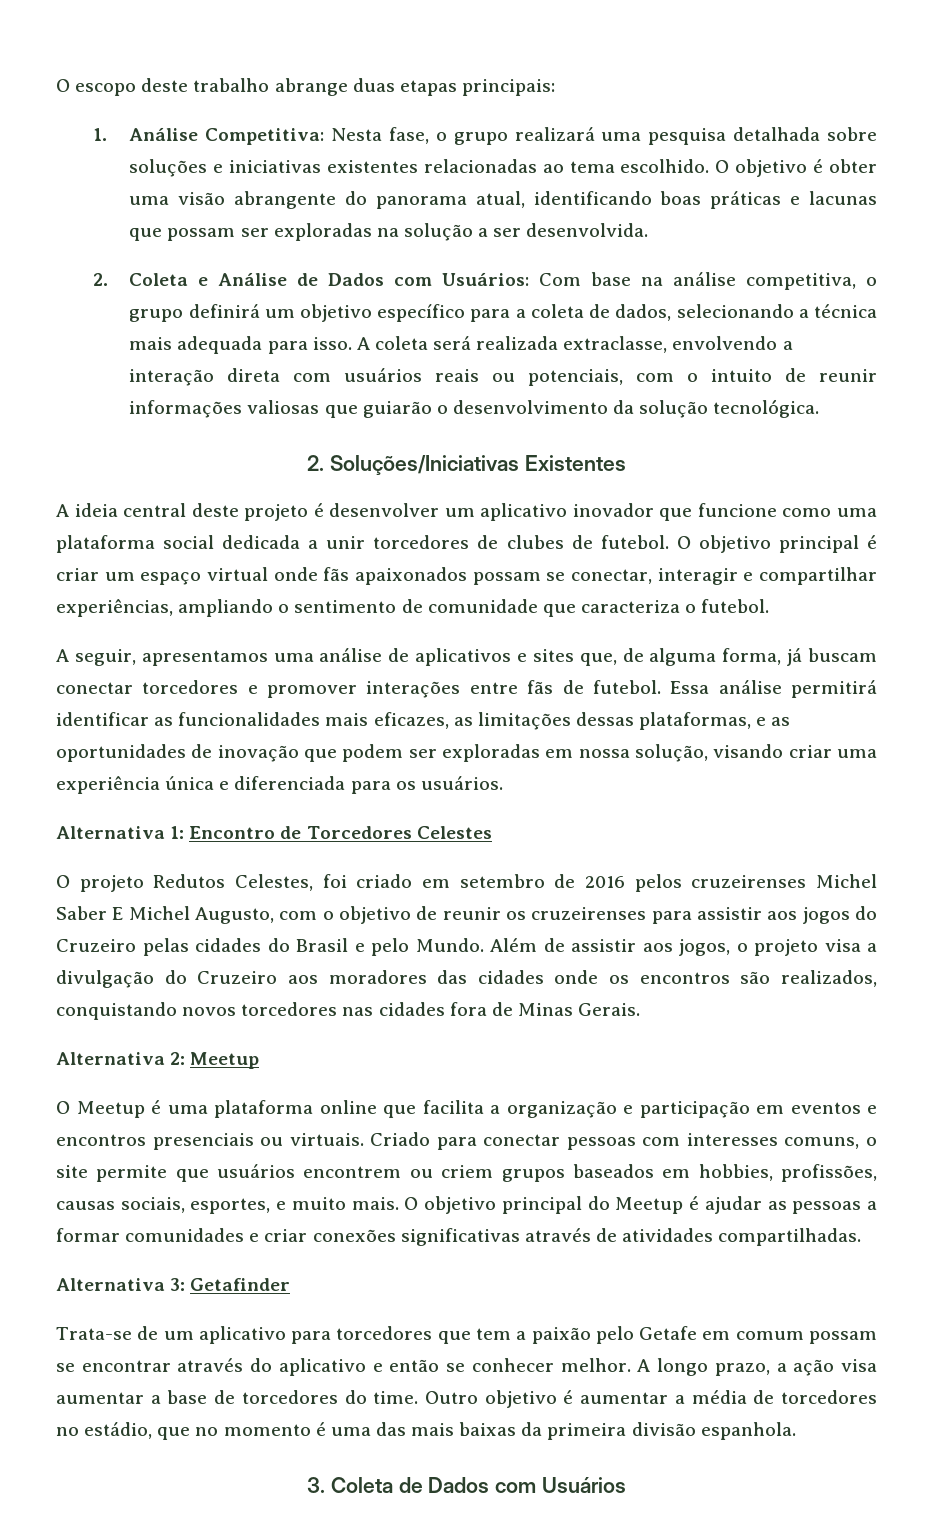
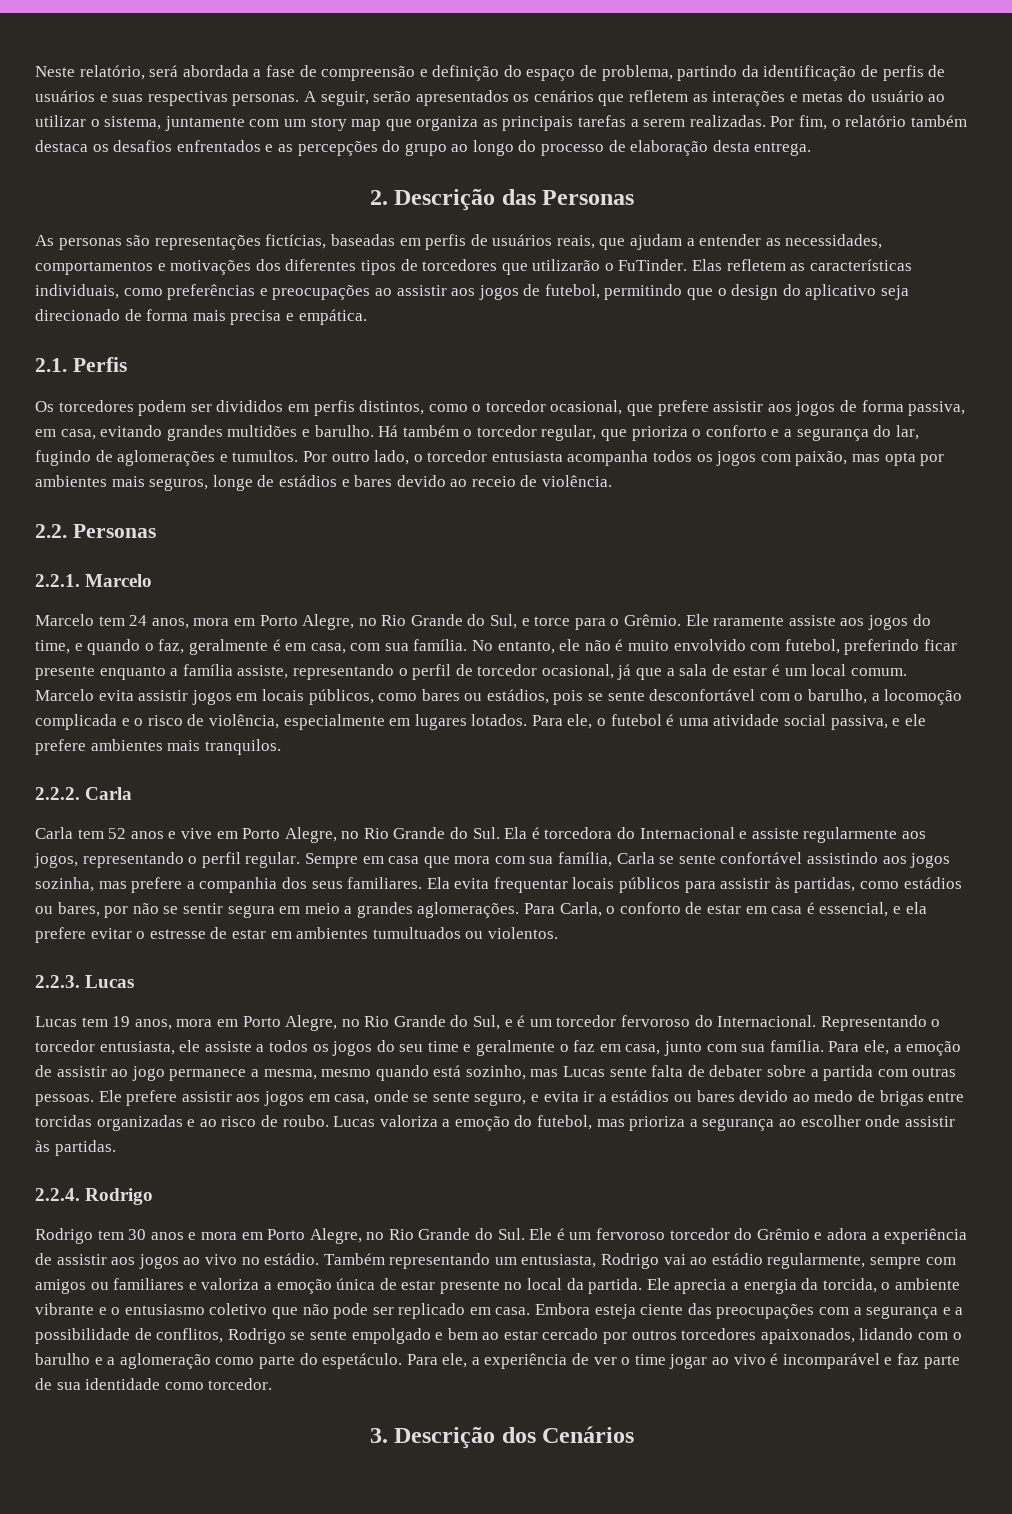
[56,78,555,96] [92,127,877,145] [129,159,878,177] [129,191,877,209] [129,223,649,241] [92,272,877,290] [129,304,877,322] [129,336,793,354] [129,368,878,386] [129,399,820,418] [307,455,626,475] [56,503,878,521] [56,535,878,553] [56,567,877,585] [56,599,770,617] [56,648,878,666] [56,680,878,698] [56,712,791,730] [56,744,878,762] [56,776,503,794] [56,826,492,839] [56,874,877,892] [56,906,878,924] [56,938,877,956] [56,970,877,988] [56,1002,641,1020] [56,1052,260,1069] [56,1100,877,1118] [56,1132,877,1150] [56,1164,878,1182] [56,1196,878,1214] [56,1228,862,1246] [56,1278,291,1291] [56,1326,877,1344] [56,1358,877,1376] [56,1390,877,1408] [56,1422,796,1440] [307,1477,626,1493] O escopo deste trabalho abrange duas etapas principais: // 1. Análise Competitiva: Nesta fase, o grupo realizará uma pesquisa detalhada sobre soluções e iniciativas existentes relacionadas ao tema escolhido. O objetivo é obter uma visão abrangente do panorama atual, identificando boas práticas e lacunas que possam ser exploradas na solução a ser desenvolvida. // 2. Coleta e Análise de Dados com Usuários: Com base na análise competitiva, o grupo definirá um objetivo específico para a coleta de dados, selecionando a técnica mais adequada para isso. A coleta será realizada extraclasse, envolvendo a interação direta com usuários reais ou potenciais, com o intuito de reunir informações valiosas que guiarão o desenvolvimento da solução tecnológica. // 2. Soluções/Iniciativas Existentes // A ideia central deste projeto é desenvolver um aplicativo inovador que funcione como uma plataforma social dedicada a unir torcedores de clubes de futebol. O objetivo principal é criar um espaço virtual onde fãs apaixonados possam se conectar, interagir e compartilhar experiências, ampliando o sentimento de comunidade que caracteriza o futebol. // A seguir, apresentamos uma análise de aplicativos e sites que, de alguma forma, já buscam conectar torcedores e promover interações entre fãs de futebol. Essa análise permitirá identificar as funcionalidades mais eficazes, as limitações dessas plataformas, e as oportunidades de inovação que podem ser exploradas em nossa solução, visando criar uma experiência única e diferenciada para os usuários. // Alternativa 1: Encontro de Torcedores Celestes // O projeto Redutos Celestes, foi criado em setembro de 2016 pelos cruzeirenses Michel Saber E Michel Augusto, com o objetivo de reunir os cruzeirenses para assistir aos jogos do Cruzeiro pelas cidades do Brasil e pelo Mundo. Além de assistir aos jogos, o projeto visa a divulgação do Cruzeiro aos moradores das cidades onde os encontros são realizados, conquistando novos torcedores nas cidades fora de Minas Gerais. // Alternativa 2: Meetup // O Meetup é uma plataforma online que facilita a organização e participação em eventos e encontros presenciais ou virtuais. Criado para conectar pessoas com interesses comuns, o site permite que usuários encontrem ou criem grupos baseados em hobbies, profissões, causas sociais, esportes, e muito mais. O objetivo principal do Meetup é ajudar as pessoas a formar comunidades e criar conexões significativas através de atividades compartilhadas. // Alternativa 3: Getafinder // Trata-se de um aplicativo para torcedores que tem a paixão pelo Getafe em comum possam se encontrar através do aplicativo e então se conhecer melhor. A longo prazo, a ação visa aumentar a base de torcedores do time. Outro objetivo é aumentar a média de torcedores no estádio, que no momento é uma das mais baixas da primeira divisão espanhola. // 3. Coleta de Dados com Usuários -> [35,65,946,81] [35,90,946,106] [35,115,967,131] [35,140,812,156] [369,189,635,211] [35,234,883,250] [35,259,912,275] [35,284,910,300] [35,309,367,325] [35,357,127,372] [35,400,966,416] [35,425,919,441] [35,450,945,466] [35,475,613,491] [35,524,156,538] [35,574,153,587] [35,614,931,630] [35,639,957,655] [35,664,907,680] [35,689,963,705] [35,714,926,730] [35,739,281,755] [35,787,133,800] [35,827,926,843] [34,852,951,868] [35,877,962,893] [35,902,927,918] [35,927,558,943] [35,975,135,988] [35,1015,941,1031] [35,1040,962,1056] [35,1065,957,1081] [35,1090,965,1106] [35,1115,955,1131] [35,1140,116,1156] [35,1188,154,1205] [35,1228,968,1244] [35,1253,956,1269] [35,1278,960,1294] [35,1303,964,1319] [35,1328,962,1344] [35,1353,960,1369] [35,1378,273,1390] [369,1426,635,1449] Neste relatório, será abordada a fase de compreensão e definição do espaço de problema, partindo da identificação de perfis de usuários e suas respectivas personas. A seguir, serão apresentados os cenários que refletem as interações e metas do usuário ao utilizar o sistema, juntamente com um story map que organiza as principais tarefas a serem realizadas. Por fim, o relatório também destaca os desafios enfrentados e as percepções do grupo ao longo do processo de elaboração desta entrega. // 2. Descrição das Personas // As personas são representações fictícias, baseadas em perfis de usuários reais, que ajudam a entender as necessidades, comportamentos e motivações dos diferentes tipos de torcedores que utilizarão o FuTinder. Elas refletem as características individuais, como preferências e preocupações ao assistir aos jogos de futebol, permitindo que o design do aplicativo seja direcionado de forma mais precisa e empática. // 2.1. Perfis // Os torcedores podem ser divididos em perfis distintos, como o torcedor ocasional, que prefere assistir aos jogos de forma passiva, em casa, evitando grandes multidões e barulho. Há também o torcedor regular, que prioriza o conforto e a segurança do lar, fugindo de aglomerações e tumultos. Por outro lado, o torcedor entusiasta acompanha todos os jogos com paixão, mas opta por ambientes mais seguros, longe de estádios e bares devido ao receio de violência. // 2.2. Personas // 2.2.1. Marcelo // Marcelo tem 24 anos, mora em Porto Alegre, no Rio Grande do Sul, e torce para o Grêmio. Ele raramente assiste aos jogos do time, e quando o faz, geralmente é em casa, com sua família. No entanto, ele não é muito envolvido com futebol, preferindo ficar presente enquanto a família assiste, representando o perfil de torcedor ocasional, já que a sala de estar é um local comum. Marcelo evita assistir jogos em locais públicos, como bares ou estádios, pois se sente desconfortável com o barulho, a locomoção complicada e o risco de violência, especialmente em lugares lotados. Para ele, o futebol é uma atividade social passiva, e ele prefere ambientes mais tranquilos. // 2.2.2. Carla // Carla tem 52 anos e vive em Porto Alegre, no Rio Grande do Sul. Ela é torcedora do Internacional e assiste regularmente aos jogos, representando o perfil regular. Sempre em casa que mora com sua família, Carla se sente confortável assistindo aos jogos sozinha, mas prefere a companhia dos seus familiares. Ela evita frequentar locais públicos para assistir às partidas, como estádios ou bares, por não se sentir segura em meio a grandes aglomerações. Para Carla, o conforto de estar em casa é essencial, e ela prefere evitar o estresse de estar em ambientes tumultuados ou violentos. // 2.2.3. Lucas // Lucas tem 19 anos, mora em Porto Alegre, no Rio Grande do Sul, e é um torcedor fervoroso do Internacional. Representando o torcedor entusiasta, ele assiste a todos os jogos do seu time e geralmente o faz em casa, junto com sua família. Para ele, a emoção de assistir ao jogo permanece a mesma, mesmo quando está sozinho, mas Lucas sente falta de debater sobre a partida com outras pessoas. Ele prefere assistir aos jogos em casa, onde se sente seguro, e evita ir a estádios ou bares devido ao medo de brigas entre torcidas organizadas e ao risco de roubo. Lucas valoriza a emoção do futebol, mas prioriza a segurança ao escolher onde assistir às partidas. // 2.2.4. Rodrigo // Rodrigo tem 30 anos e mora em Porto Alegre, no Rio Grande do Sul. Ele é um fervoroso torcedor do Grêmio e adora a experiência de assistir aos jogos ao vivo no estádio. Também representando um entusiasta, Rodrigo vai ao estádio regularmente, sempre com amigos ou familiares e valoriza a emoção única de estar presente no local da partida. Ele aprecia a energia da torcida, o ambiente vibrante e o entusiasmo coletivo que não pode ser replicado em casa. Embora esteja ciente das preocupações com a segurança e a possibilidade de conflitos, Rodrigo se sente empolgado e bem ao estar cercado por outros torcedores apaixonados, lidando com o barulho e a aglomeração como parte do espetáculo. Para ele, a experiência de ver o time jogar ao vivo é incomparável e faz parte de sua identidade como torcedor. // 3. Descrição dos Cenários

